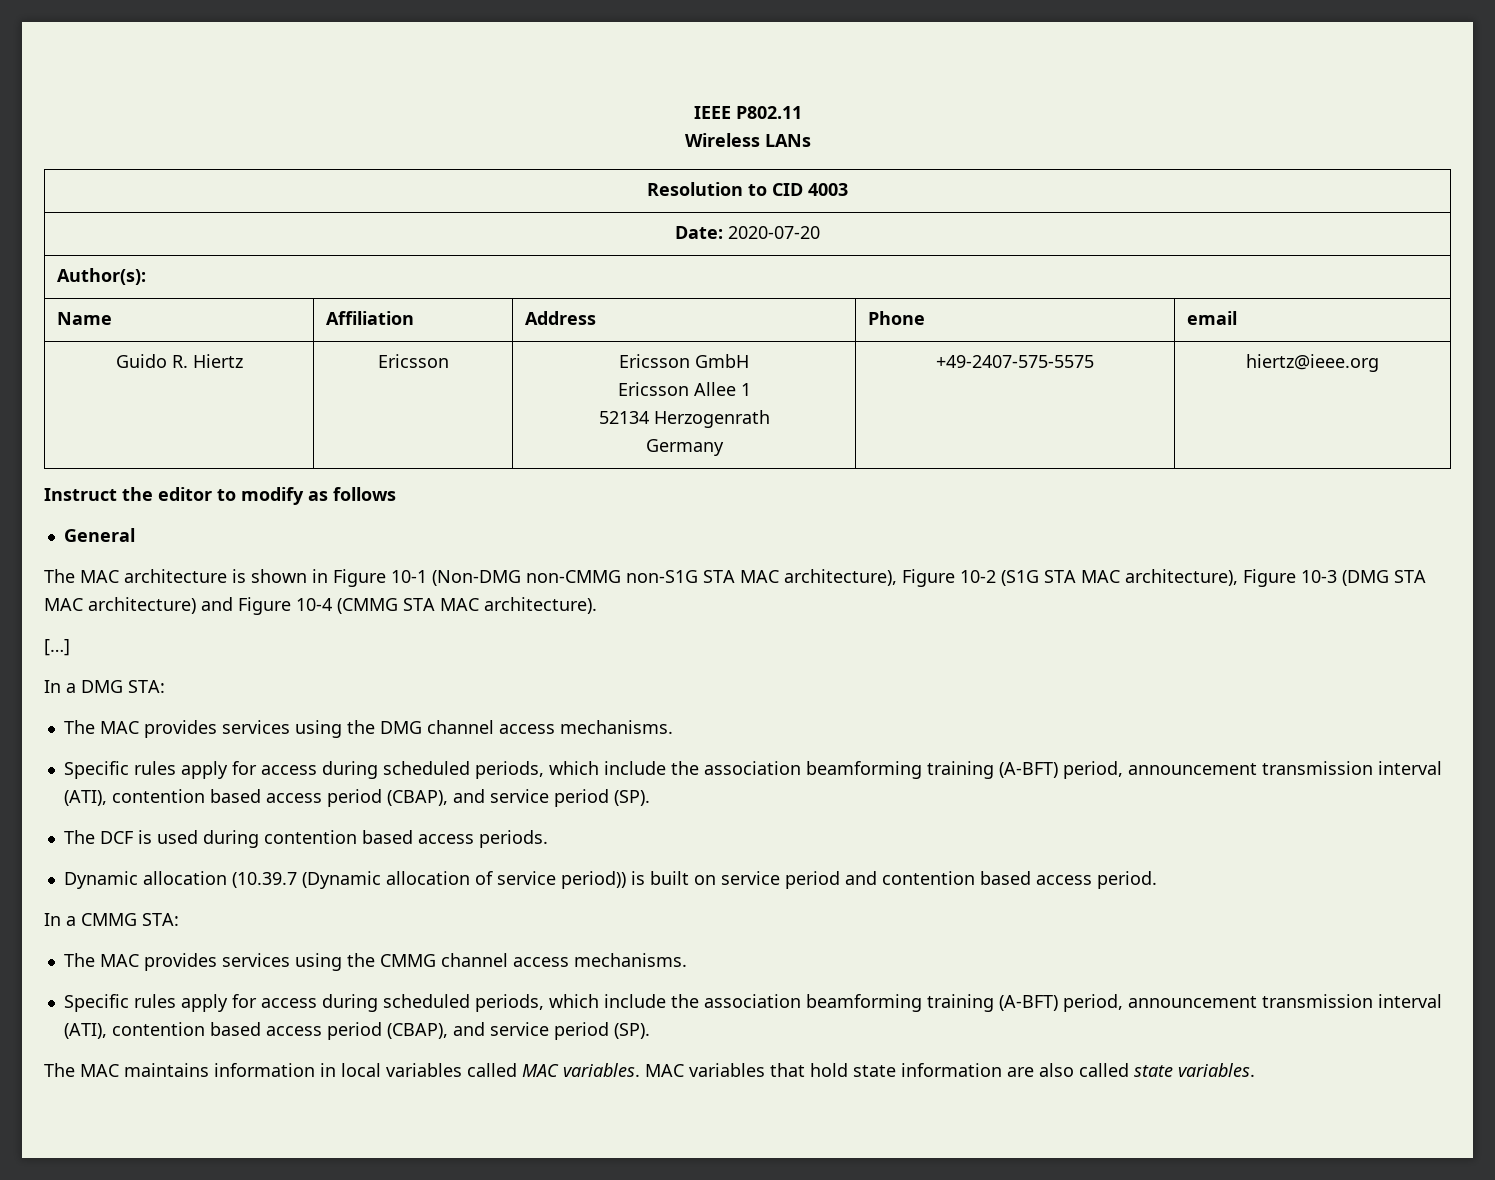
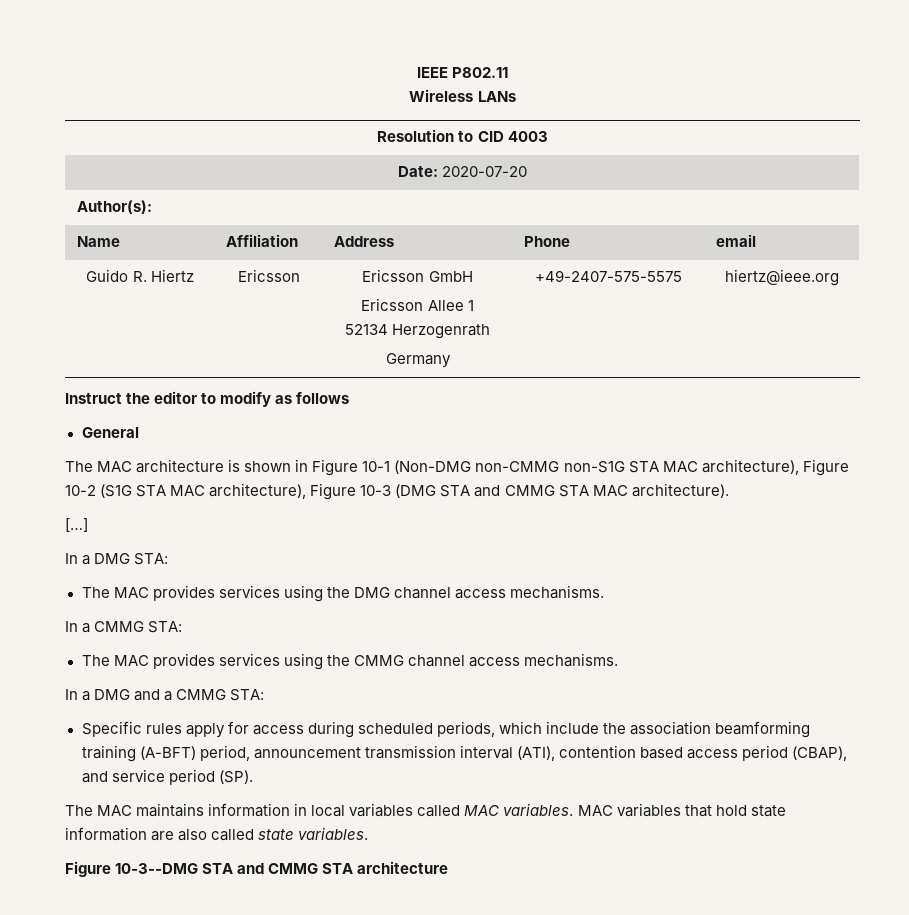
[44,597,398,615] MAC architecture) and Figure 10-4 (CMMG -> [474,485,555,497] and CMMG
[63,761,1442,779] [63,789,650,807] [63,830,548,848] [63,871,1157,889] // Specific rules apply for access during scheduled periods, which include the association beamforming training (A-BFT) period, announcement transmission interval (ATI), contention based access period (CBAP), and service period (SP). // The DCF is used during contention based access periods. // Dynamic allocation (10.39.7 (Dynamic allocation of service period)) is built on service period and contention based access period. -> (604, 592) none
(687, 960) none -> [65,689,265,701] // In a DMG and a CMMG STA:
(1255, 1070) none -> [65,861,449,877] // Figure 10-3--DMG STA and CMMG STA architecture

